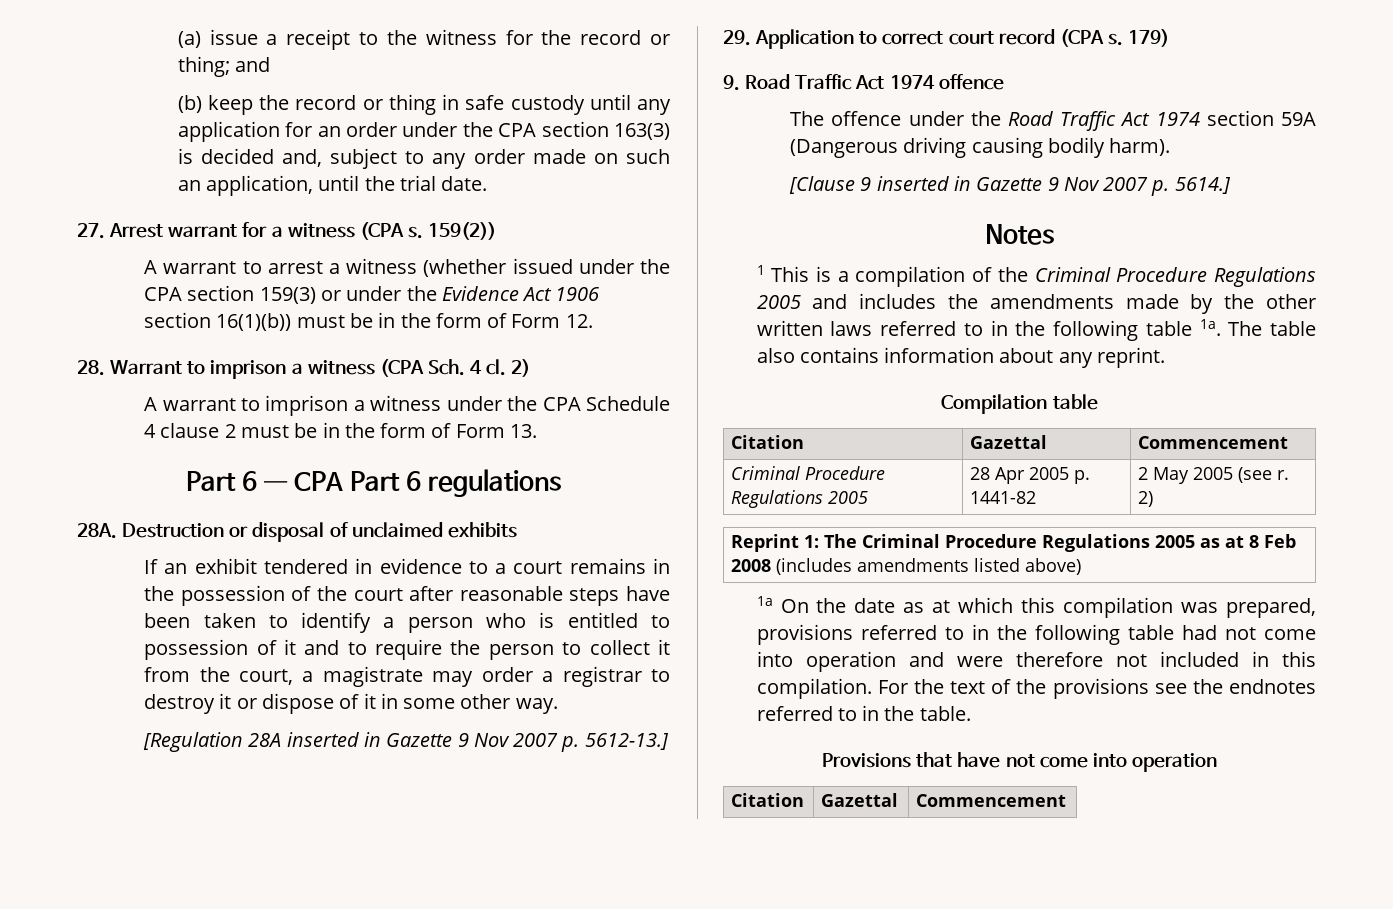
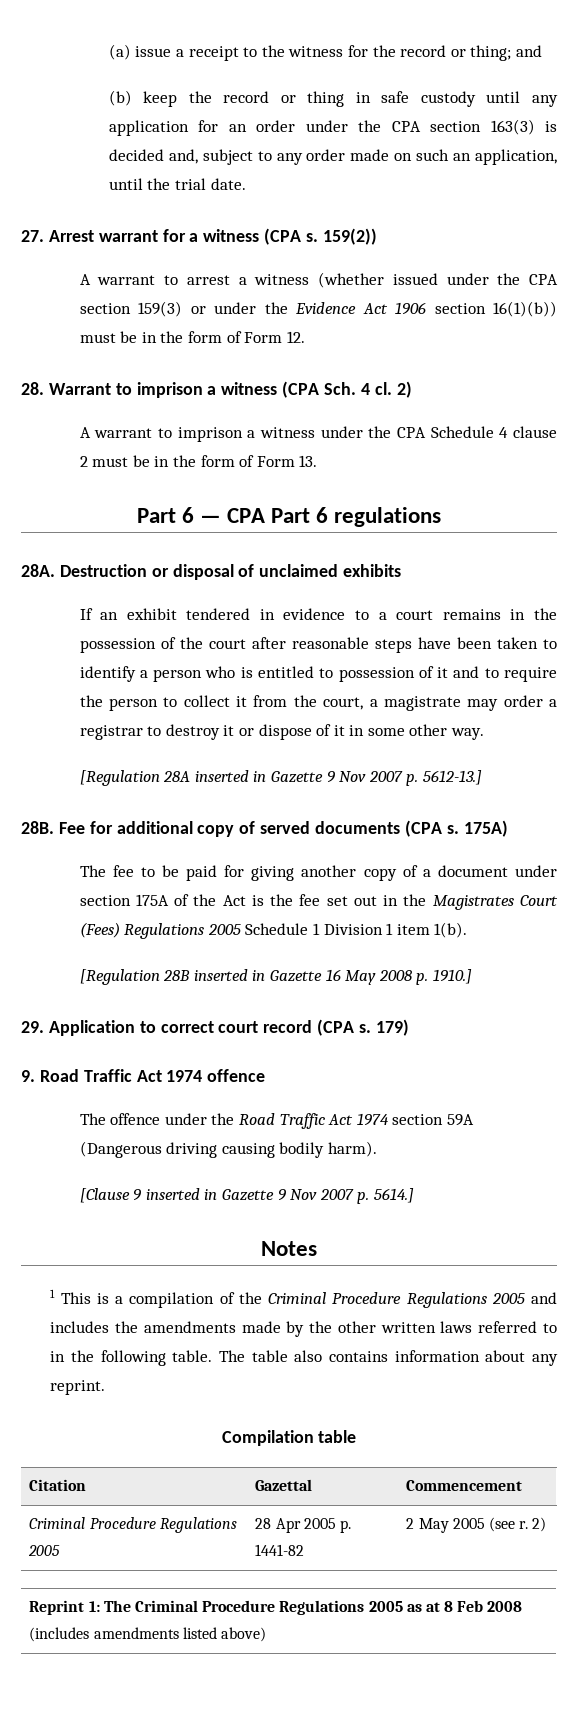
(669, 741) none -> [21,820,508,837] [79,865,557,881] [79,894,558,910] [79,922,468,939] [79,969,472,985] // 28B. Fee for additional copy of served documents (CPA s. 175A) // The fee to be paid for giving another copy of a document under section 175A of the Act is the fee set out in the Magistrates Court (Fees) Regulations 2005 Schedule 1 Division 1 item 1(b). // [Regulation 28B inserted in Gazette 16 May 2008 p. 1910.]
[1145,319,1221,336] table 1a. -> [172,1350,213,1362] table.
[756,596,1316,618] [756,624,1316,645] [756,651,1316,672] [756,678,1316,699] [756,705,971,721] [822,752,1217,772] [731,793,805,807] [821,793,899,807] [916,794,1067,807] // 1a On the date as at which this compilation was prepared, provisions referred to in the following table had not come into operation and were therefore not included in this compilation. For the text of the provisions see the endnotes referred to in the table. // Provisions that have not come into operation // Citation | Gazettal | Commencement -> (266, 1634) none

